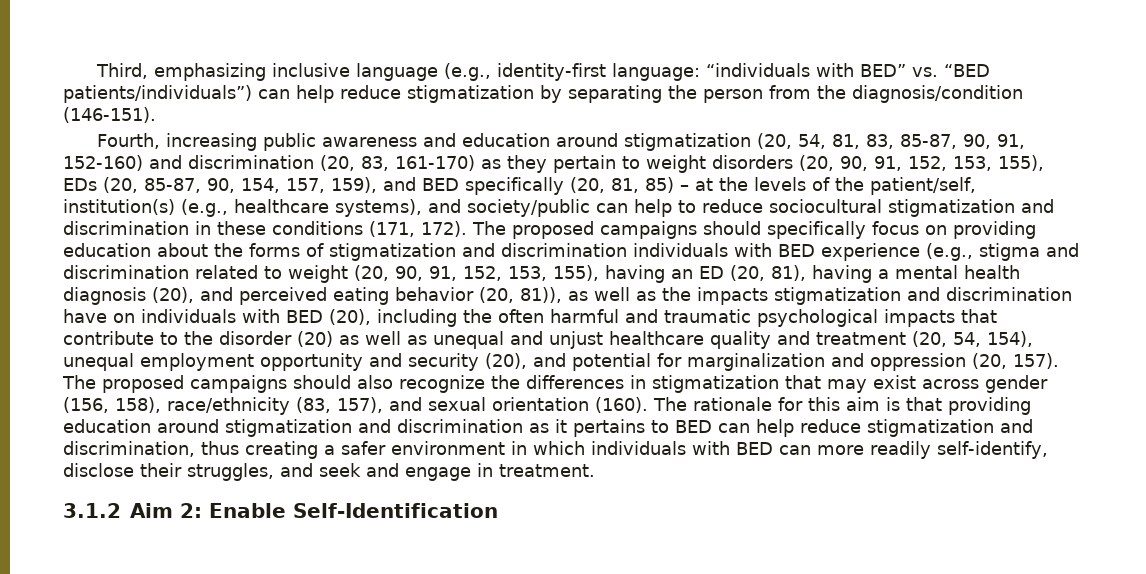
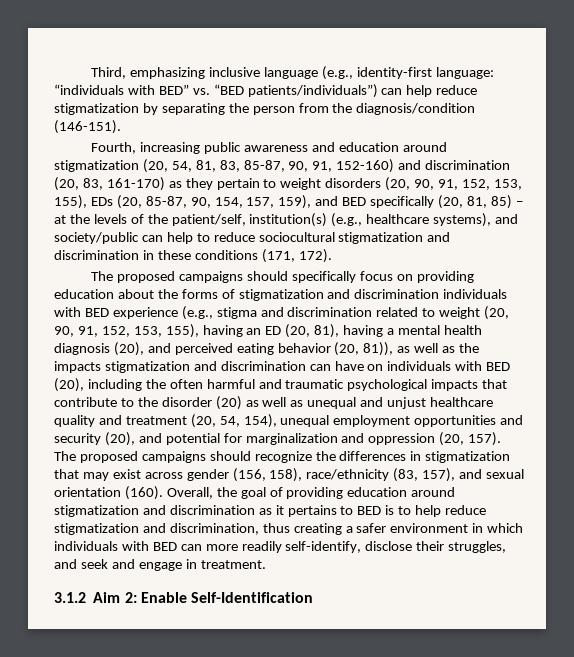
(467, 229) none -> (332, 256) //
(1072, 294) none -> [309,364,331,371] can
[260,353,363,371] opportunity -> [414,415,497,427] opportunities
[357,375,393,389] also -> (251, 456) none
[653,397,942,411] The rationale for this aim is that -> [166,487,283,499] Overall, the goal of
[718,423,750,433] can -> [385,505,412,515] is to

